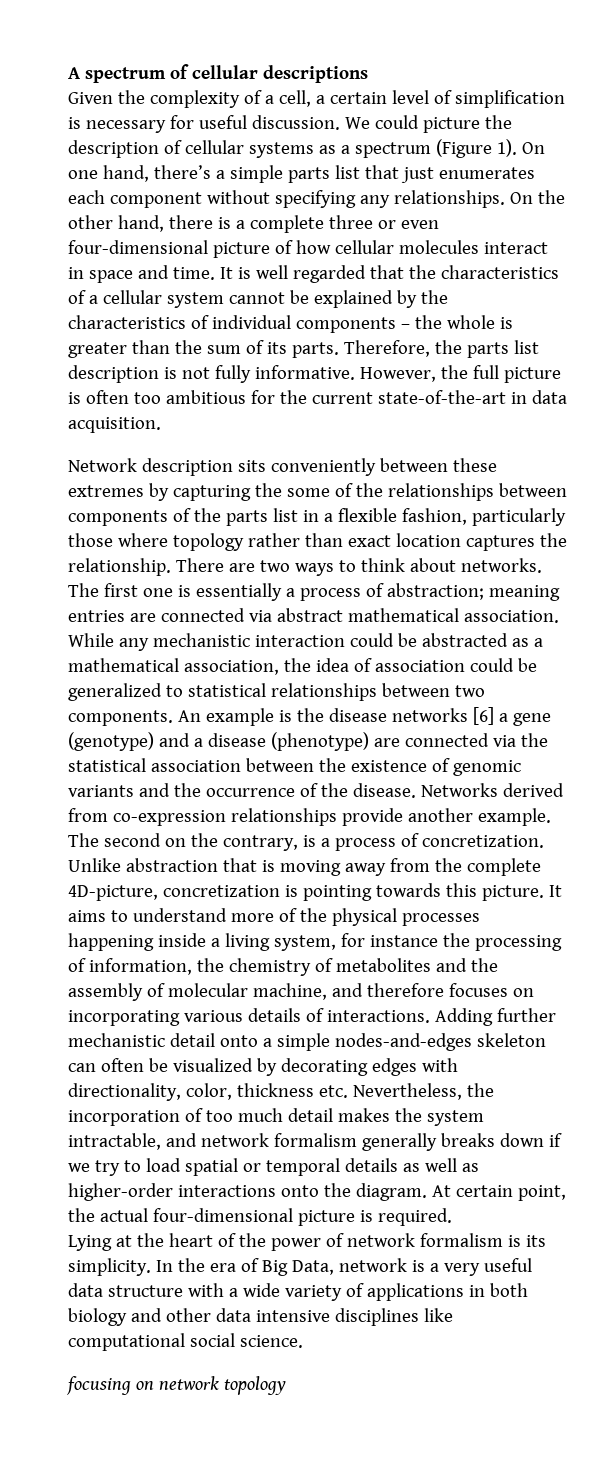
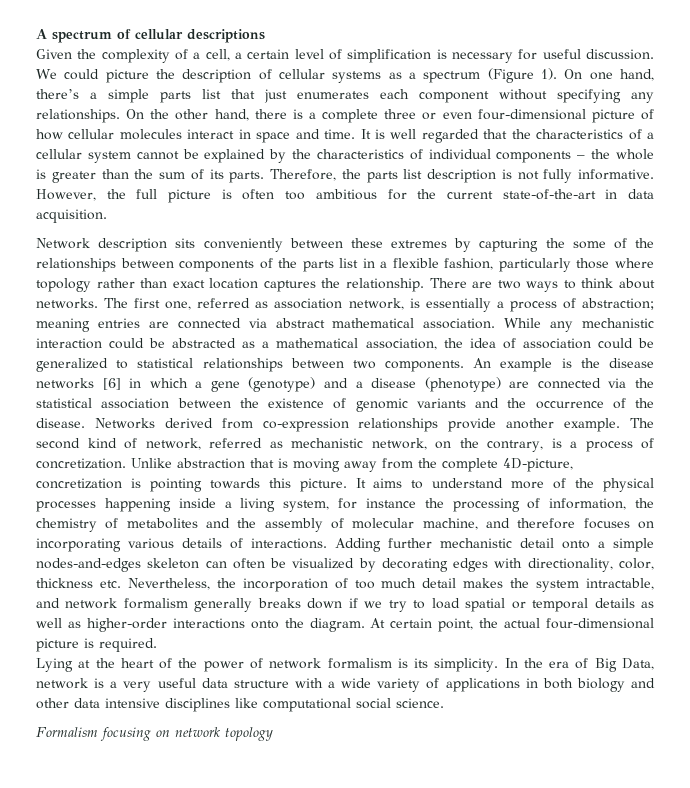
[142,588,173,597] one -> [165,298,404,310] one, referred as association network,
(494, 716) none -> [129,378,188,388] in which
(161, 840) none -> [87,438,427,450] kind of network, referred as mechanistic network,
(303, 1341) none -> [36,727,98,737] Formalism

